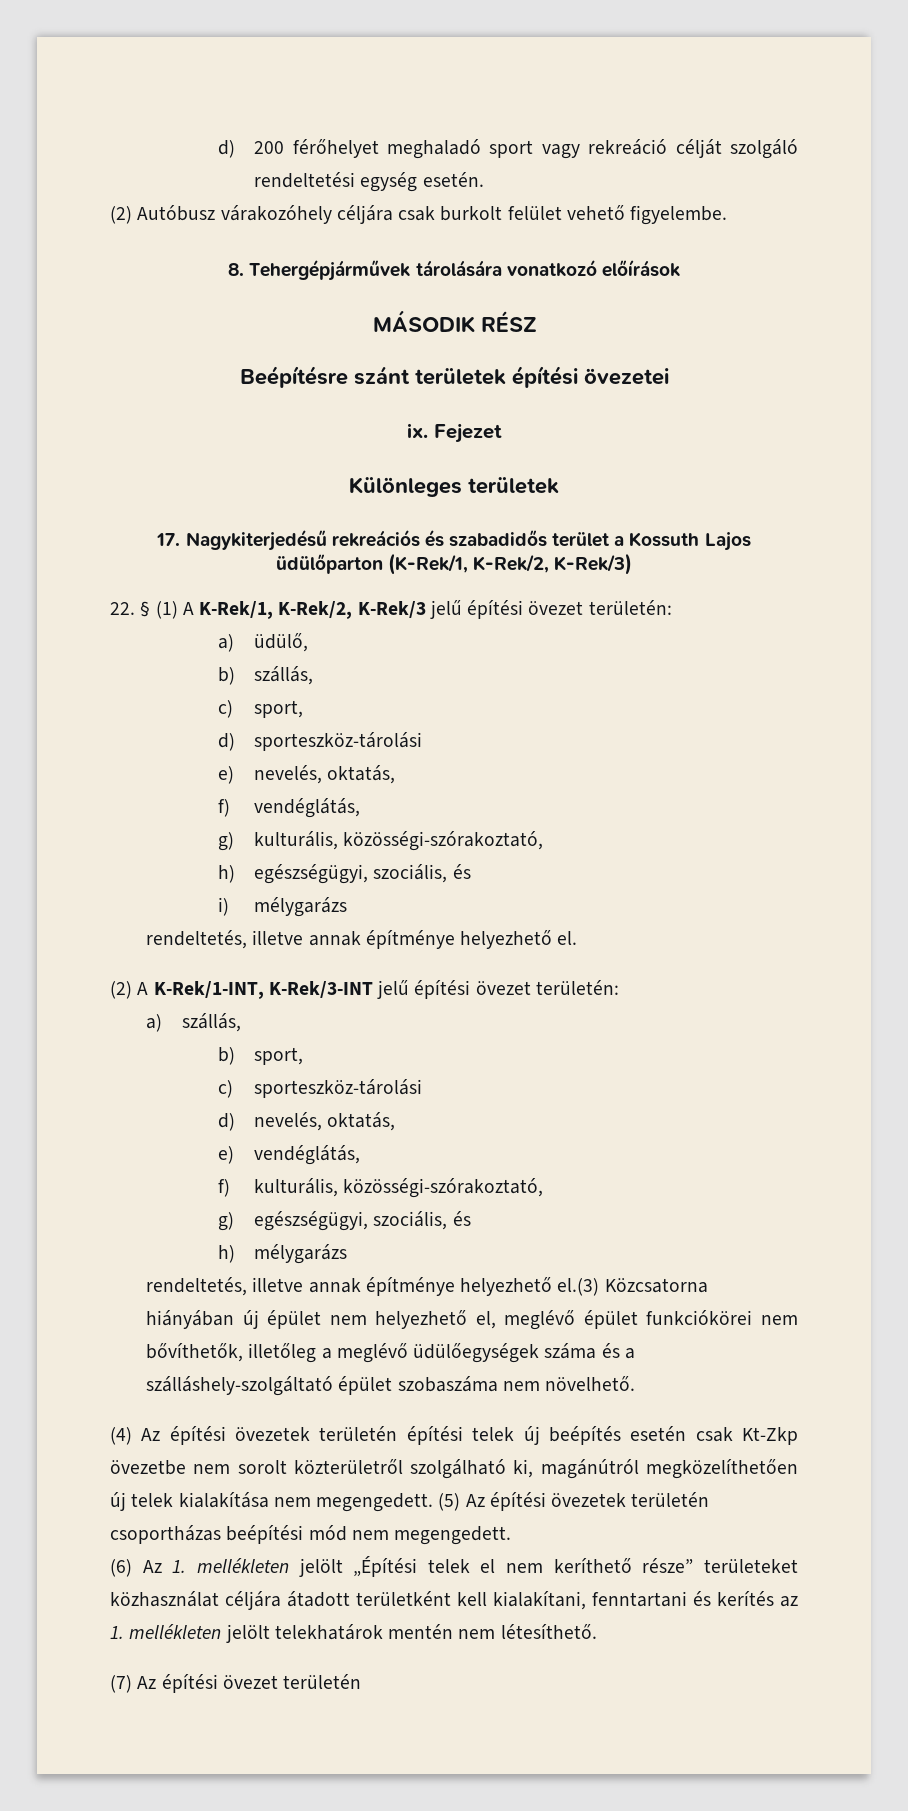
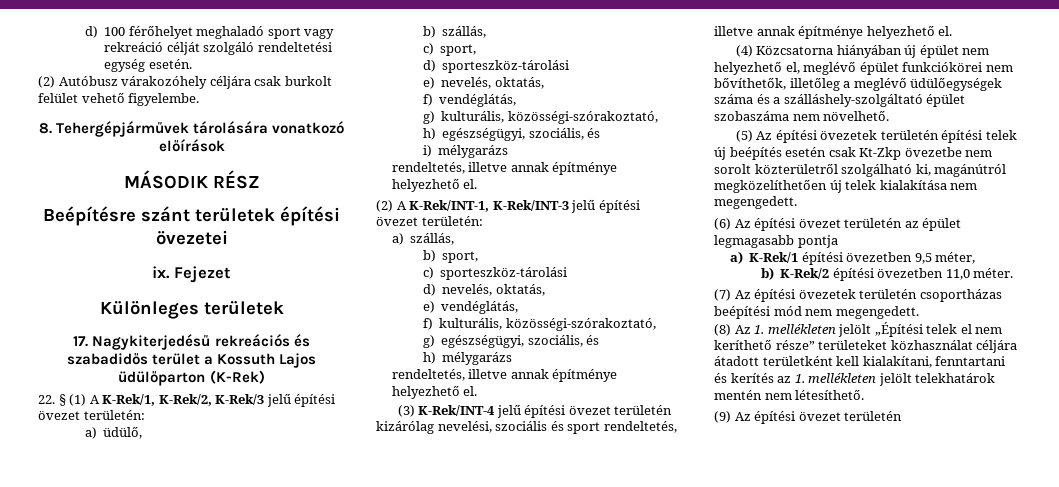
[218,140,285,158] d) 200 -> [84,26,126,38] d) 100
[387,553,633,575] (K-Rek/1, K-Rek/2, K-Rek/3) -> [209,370,265,384] (K-Rek)
[153,981,373,999] K-Rek/1-INT, K-Rek/3-INT -> [409,200,569,212] K-Rek/INT-1, K-Rek/INT-3
[557,1278,600,1296] el.(3) -> [463,386,478,396] [397,404,673,418] [376,421,677,434] [714,25,953,39] [735,45,753,57] el. // (3) K-Rek/INT-4 jelű építési övezet területén kizárólag nevelési, szociális és sport rendeltetés, illetve annak építménye helyezhető el. // (4)
[110,1427,132,1445] (4) -> [735,130,753,142] (5)
[438,1493,461,1511] (5) -> [714,218,962,231] [714,235,838,248] [729,251,976,265] [760,267,1014,281] [714,289,731,301] // (6) Az építési övezet területén az épület legmagasabb pontja // a) K-Rek/1 építési övezetben 9,5 méter, // b) K-Rek/2 építési övezetben 11,0 méter. // (7)
[110,1559,132,1577] (6) -> [714,324,731,336] (8)
[110,1675,132,1693] (7) -> [714,411,731,423] (9)

